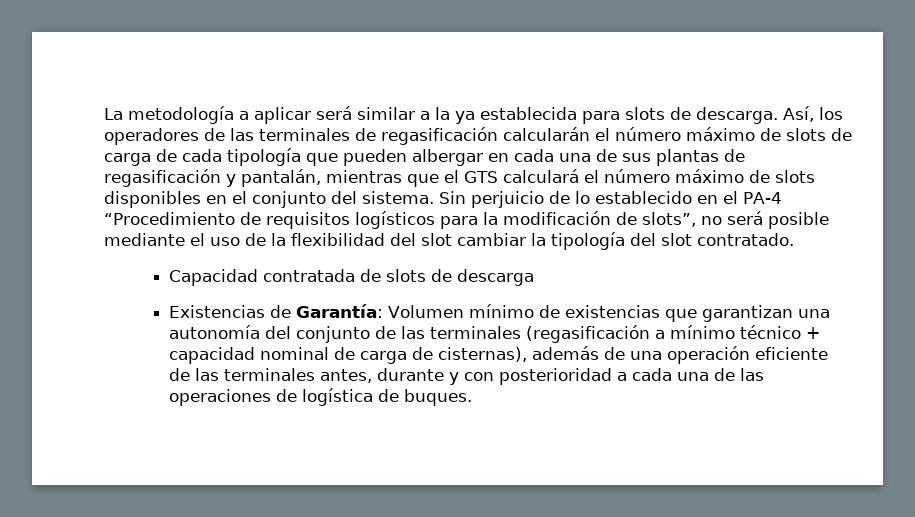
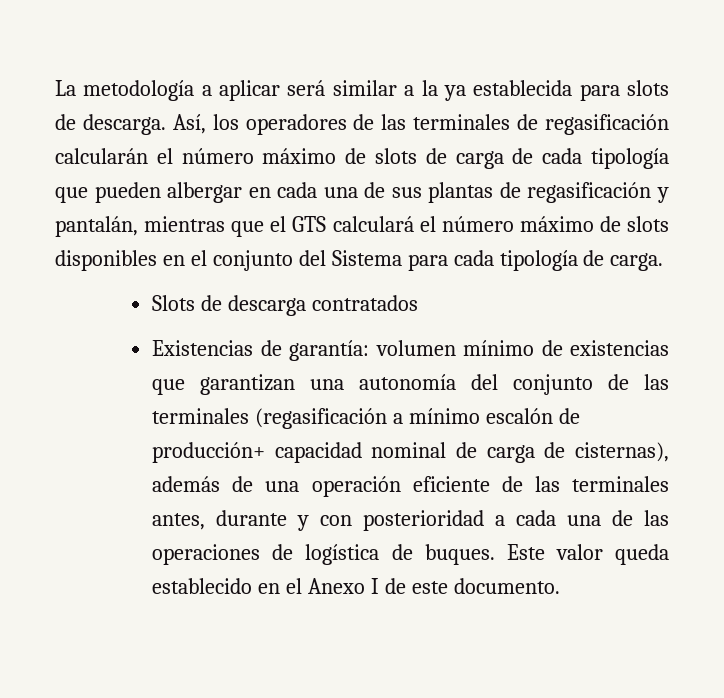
[362,191,782,208] [104,211,829,229] [104,232,794,250] [169,269,427,286] sistema. Sin perjuicio de lo establecido en el PA-4 “Procedimiento de requisitos logísticos para la modificación de slots”, no será posible mediante el uso de la flexibilidad del slot cambiar la tipología del slot contratado. // Capacidad contratada de slots -> [331,250,664,271] [152,295,196,311] Sistema para cada tipología de carga. // Slots
(535, 277) none -> [311,295,418,311] contratados
[296,304,465,318] Garantía: Volumen -> [289,340,456,361] garantía: volumen
[740,325,821,339] técnico + -> [485,408,580,424] [152,442,266,463] escalón de producción+
(473, 397) none -> [506,544,670,565] [152,578,560,594] Este valor queda establecido en el Anexo I de este documento.

